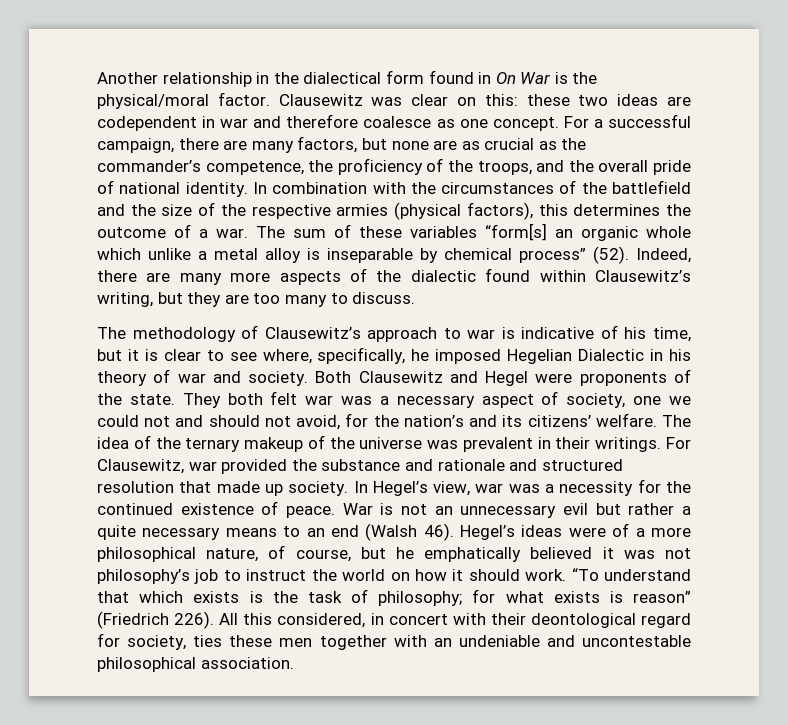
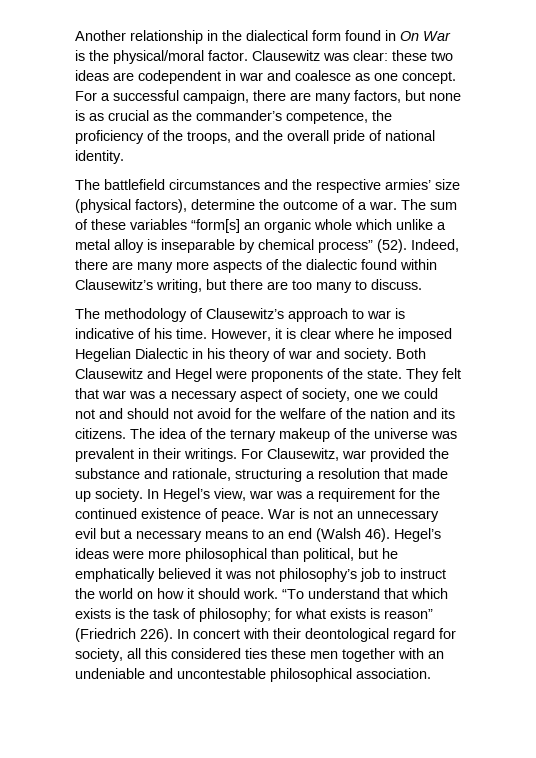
[411,94,518,106] clear on this: -> [353,50,388,61] clear:
[286,114,359,128] therefore -> (291, 75) none
[433,140,458,150] are -> [75,110,85,121] is
[252,180,692,194] [97,202,661,220] In combination with the circumstances of the battlefield and the size of the respective armies (physical factors), this determines -> [75,179,460,193] [75,199,255,213] // The battlefield circumstances and the respective armies’ size (physical factors), determine
[187,292,222,307] they -> [230,279,263,290] there
[653,327,691,342] [97,349,122,361] time, but -> [176,328,271,341] time. However,
[206,347,406,364] to see where, specifically, -> [334,328,374,339] where
[227,391,298,405] both felt -> [442,368,461,379] [75,388,99,399] felt that
[296,413,657,430] avoid, for the nation’s and its citizens’ welfare. -> [197,408,455,419] [75,428,126,439] avoid for the welfare of the nation and its citizens.
[437,459,623,471] rationale and structured -> [172,468,315,482] rationale, structuring a
[559,481,634,496] necessity -> [318,488,395,502] requirement
[628,503,691,515] [97,525,136,540] rather a quite -> [124,531,133,539] a
[612,523,691,537] [97,545,351,562] of a more philosophical nature, of course, -> [148,548,354,562] more philosophical than political,
[219,613,384,628] All this considered, in -> [177,629,189,639] In
(187, 642) none -> [127,648,241,659] all this considered

